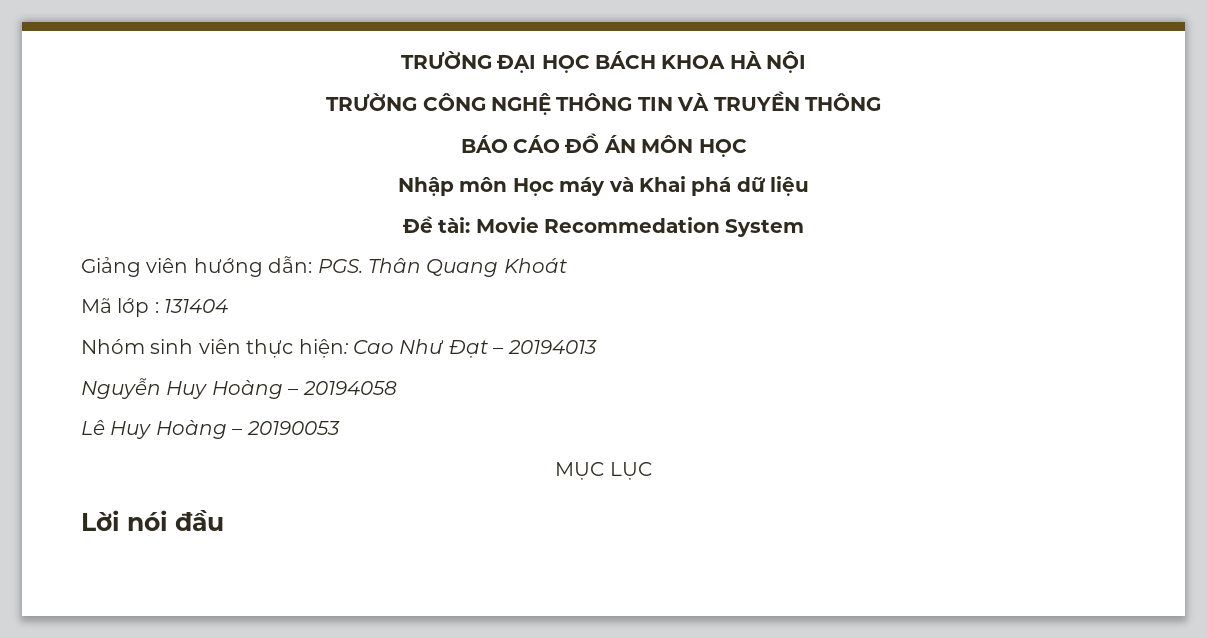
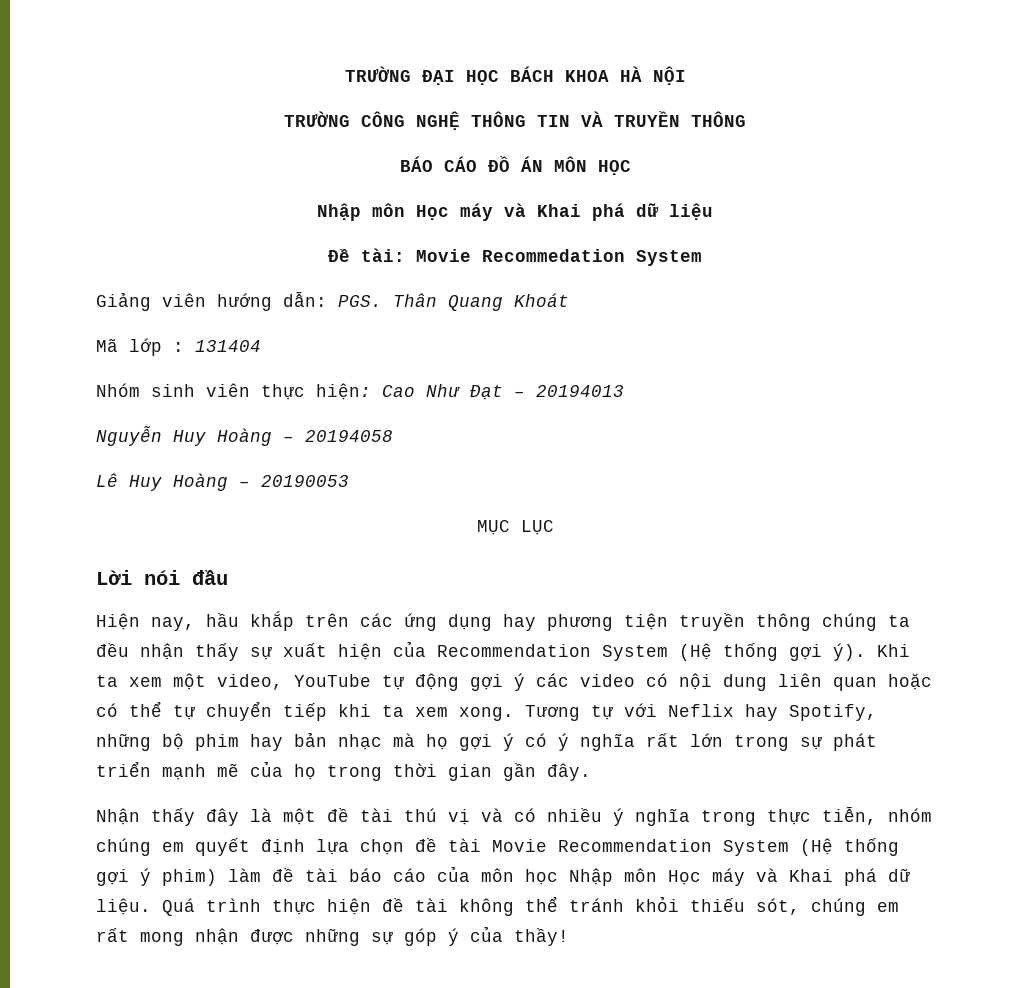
(224, 520) none -> [96,611,910,631] [96,641,910,661] [96,673,932,691] [96,701,877,721] [96,732,877,751] [96,761,591,781] [96,806,932,826] [96,838,899,856] [96,866,910,886] [96,896,899,916] [96,926,569,946] // Hiện nay, hầu khắp trên các ứng dụng hay phương tiện truyền thông chúng ta đều nhận thấy sự xuất hiện của Recommendation System (Hệ thống gợi ý). Khi ta xem một video, YouTube tự động gợi ý các video có nội dung liên quan hoặc có thể tự chuyển tiếp khi ta xem xong. Tương tự với Neflix hay Spotify, những bộ phim hay bản nhạc mà họ gợi ý có ý nghĩa rất lớn trong sự phát triển mạnh mẽ của họ trong thời gian gần đây. // Nhận thấy đây là một đề tài thú vị và có nhiều ý nghĩa trong thực tiễn, nhóm chúng em quyết định lựa chọn đề tài Movie Recommendation System (Hệ thống gợi ý phim) làm đề tài báo cáo của môn học Nhập môn Học máy và Khai phá dữ liệu. Quá trình thực hiện đề tài không thể tránh khỏi thiếu sót, chúng em rất mong nhận được những sự góp ý của thầy!

